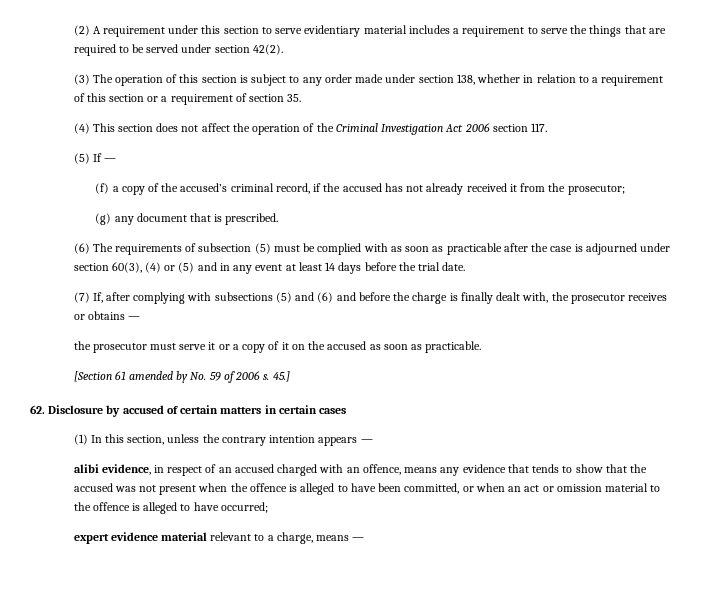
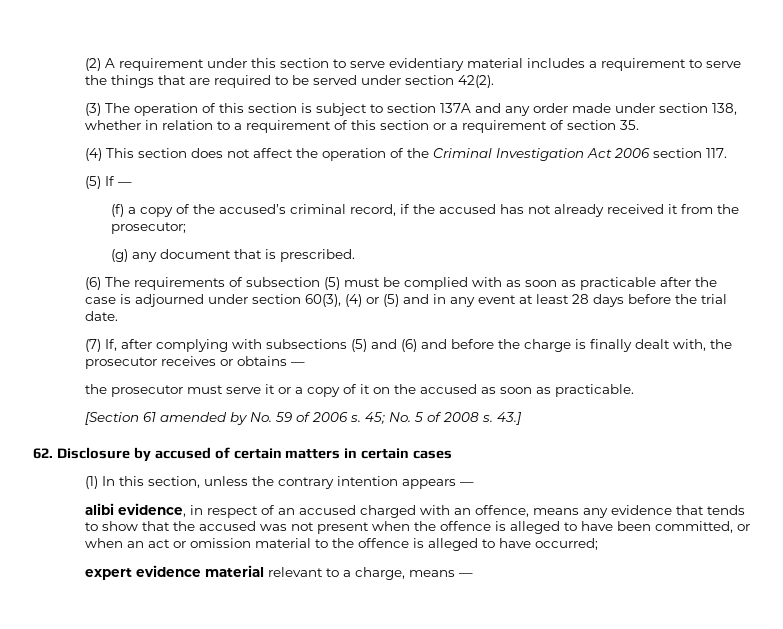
(300, 79) none -> [386,103,501,113] section 137A and
[325,262,336,271] 14 -> [571,294,589,304] 28
[272,371,290,382] 45.] -> [364,412,522,425] 45; No. 5 of 2008 s. 43.]

